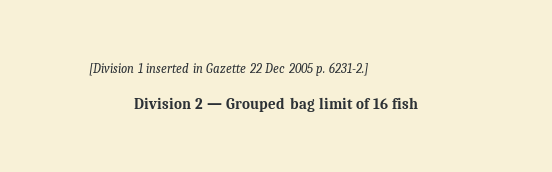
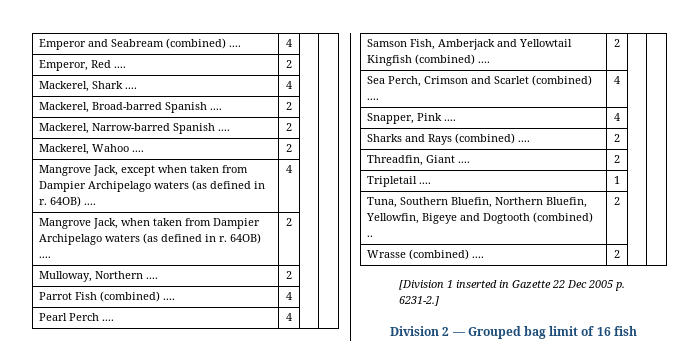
(89, 69) none -> [38,38,241,50] [286,39,292,47] [38,60,126,71] [286,60,292,68] [38,81,137,92] [286,81,292,89] [38,102,222,113] [286,102,292,110] [38,123,230,134] [286,123,292,131] [38,144,144,155] [286,144,292,152] [38,165,248,176] [38,180,265,192] [38,196,96,207] [286,165,292,173] [38,218,260,229] [38,233,261,245] [38,256,51,258] [286,218,292,226] [38,271,158,282] [286,271,292,279] [38,291,175,302] [286,292,292,300] [38,313,114,321] [286,313,292,321] [366,39,572,50] [366,54,490,66] [614,39,620,47] [366,75,592,87] [366,98,379,100] [614,76,620,84] [366,113,456,124] [614,113,620,121] [366,133,530,145] [614,134,620,142] [366,155,470,166] [614,155,620,163] [366,176,431,187] [614,176,620,184] [366,197,587,208] [365,212,593,224] [366,235,373,237] [614,197,620,205] [366,249,484,260] [614,250,620,258] Emperor and Seabream (combined) .... | 4 | | // Emperor, Red .... | 2 | | // Mackerel, Shark .... | 4 | | // Mackerel, Broad-barred Spanish .... | 2 | | // Mackerel, Narrow-barred Spanish .... | 2 | | // Mackerel, Wahoo .... | 2 | | // Mangrove Jack, except when taken from Dampier Archipelago waters (as defined in r. 64OB) .... | 4 | | // Mangrove Jack, when taken from Dampier Archipelago waters (as defined in r. 64OB) .... | 2 | | // Mulloway, Northern .... | 2 | | // Parrot Fish (combined) .... | 4 | | // Pearl Perch .... | 4 | | // Samson Fish, Amberjack and Yellowtail Kingfish (combined) .... | 2 | | // Sea Perch, Crimson and Scarlet (combined) .... | 4 | | // Snapper, Pink .... | 4 | | // Sharks and Rays (combined) .... | 2 | | // Threadfin, Giant .... | 2 | | // Tripletail .... | 1 | | // Tuna, Southern Bluefin, Northern Bluefin, Yellowfin, Bigeye and Dogtooth (combined) .. | 2 | | // Wrasse (combined) .... | 2 | | //

